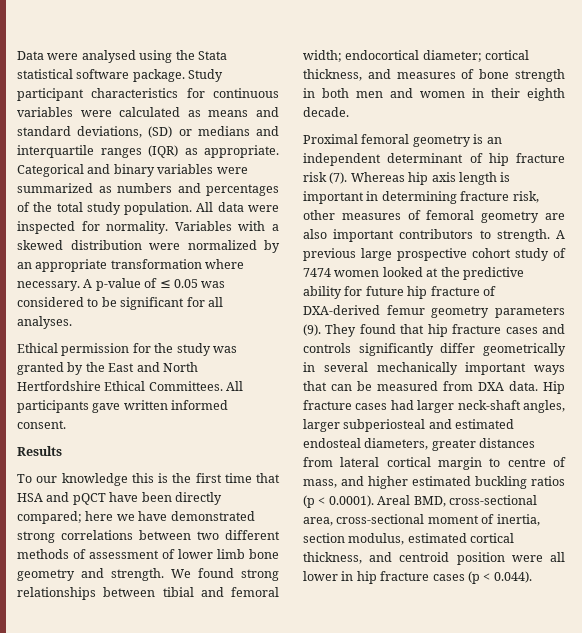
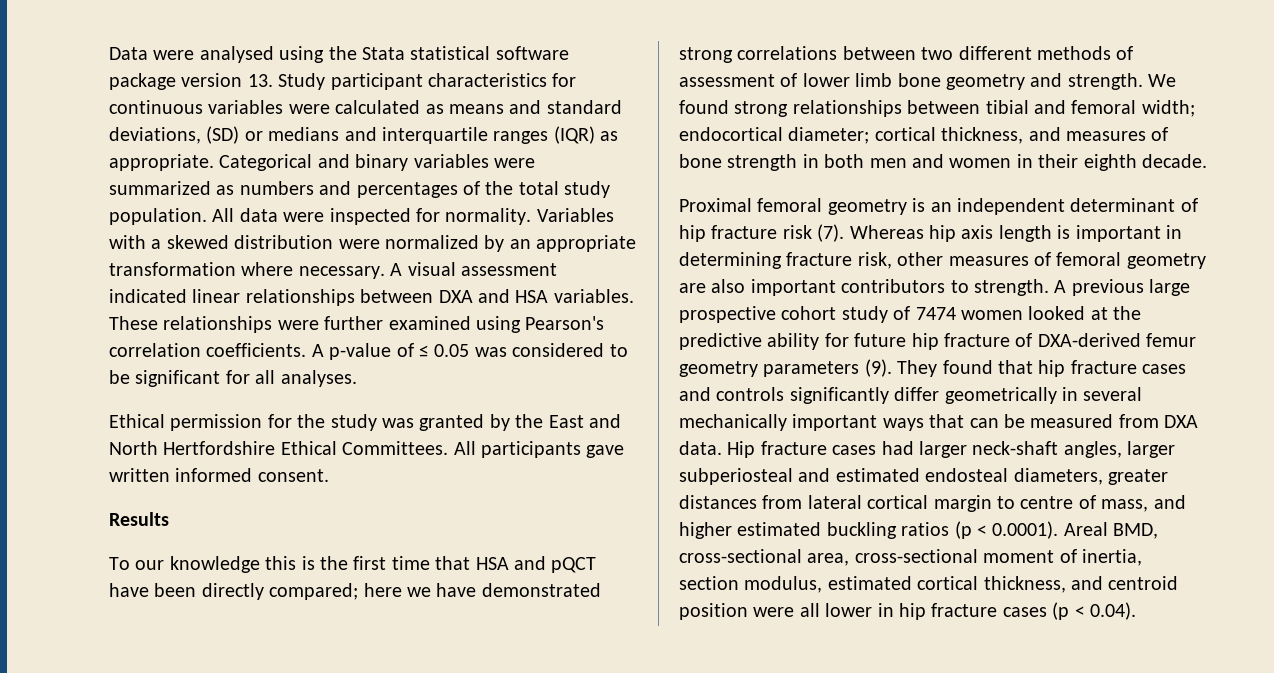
[132,69,185,82] package. -> [109,73,273,90] package version 13.
(93, 283) none -> [407,262,557,276] [109,289,634,306] [109,316,605,333] [109,343,324,357] visual assessment indicated linear relationships between DXA and HSA variables. These relationships were further examined using Pearson's correlation coefficients. A
[493,571,532,583] 0.044). -> [1090,602,1136,620] 0.04).

